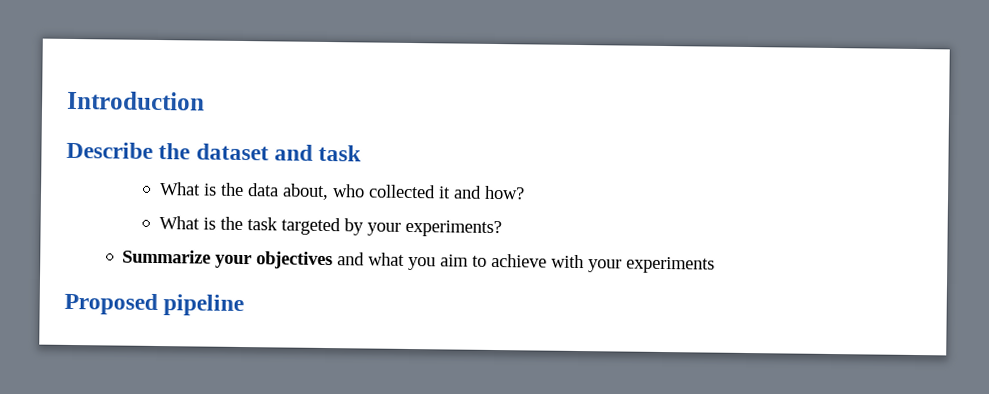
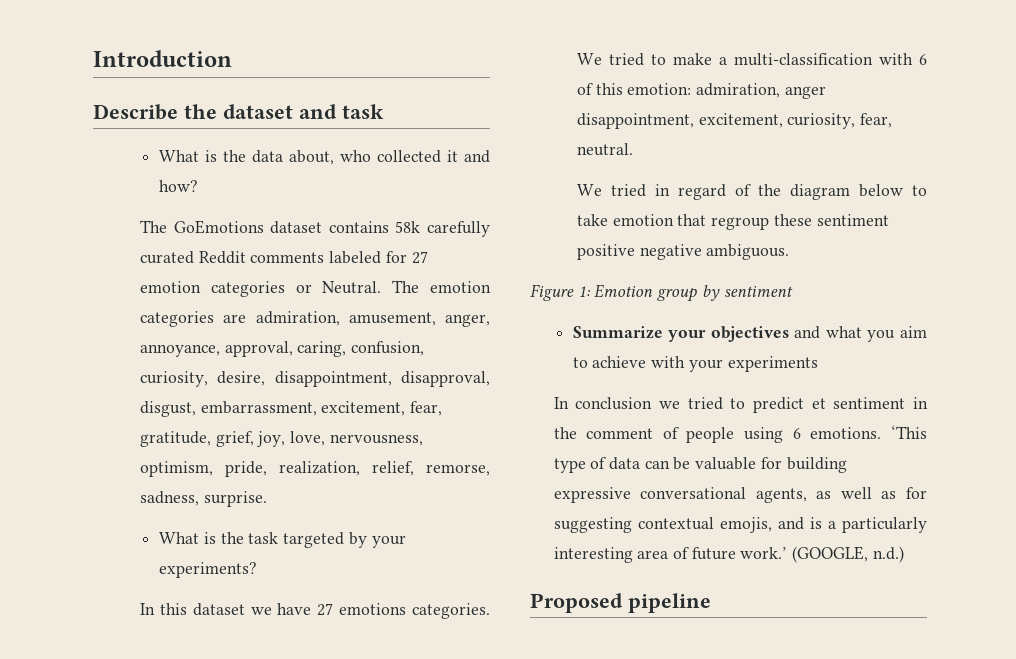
(526, 192) none -> [139,220,490,237] [139,251,428,264] [139,280,491,297] [139,311,490,327] [139,341,425,357] [139,371,490,387] [139,401,443,417] [139,431,423,447] [139,461,490,477] [139,491,267,507] // The GoEmotions dataset contains 58k carefully curated Reddit comments labeled for 27 emotion categories or Neutral. The emotion categories are admiration, amusement, anger, annoyance, approval, caring, confusion, curiosity, desire, disappointment, disapproval, disgust, embarrassment, excitement, fear, gratitude, grief, joy, love, nervousness, optimism, pride, realization, relief, remorse, sadness, surprise.
(503, 228) none -> [139,603,490,619] [576,53,927,66] [576,83,826,99] [576,113,893,129] [576,143,633,156] [576,184,927,200] [576,214,889,230] [576,244,790,260] [530,284,793,302] // In this dataset we have 27 emotions categories. We tried to make a multi-classification with 6 of this emotion: admiration, anger disappointment, excitement, curiosity, fear, neutral. // We tried in regard of the diagram below to take emotion that regroup these sentiment positive negative ambiguous. // Figure 1: Emotion group by sentiment
(716, 265) none -> [553,397,928,413] [553,425,927,443] [553,457,847,473] [553,487,927,503] [553,517,927,533] [553,546,904,563] // In conclusion we tried to predict et sentiment in the comment of people using 6 emotions. ‘This type of data can be valuable for building expressive conversational agents, as well as for suggesting contextual emojis, and is a particularly interesting area of future work.’ (GOOGLE, n.d.)

